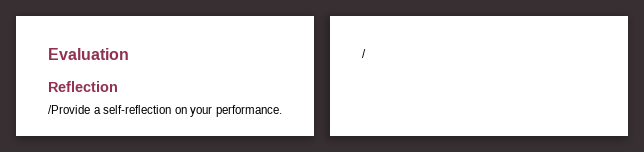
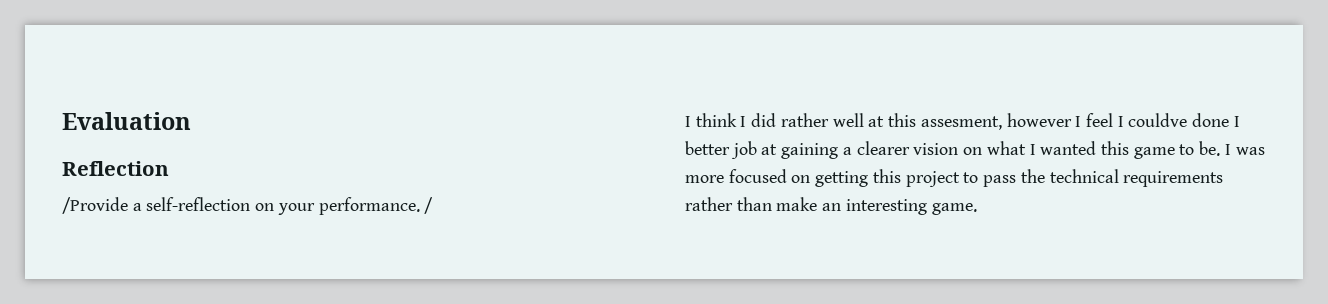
(366, 53) none -> [685,113,1240,130] [685,141,1265,159] [685,169,1224,187] [685,197,977,215] // I think I did rather well at this assesment, however I feel I couldve done I better job at gaining a clearer vision on what I wanted this game to be. I was more focused on getting this project to pass the technical requirements rather than make an interesting game.

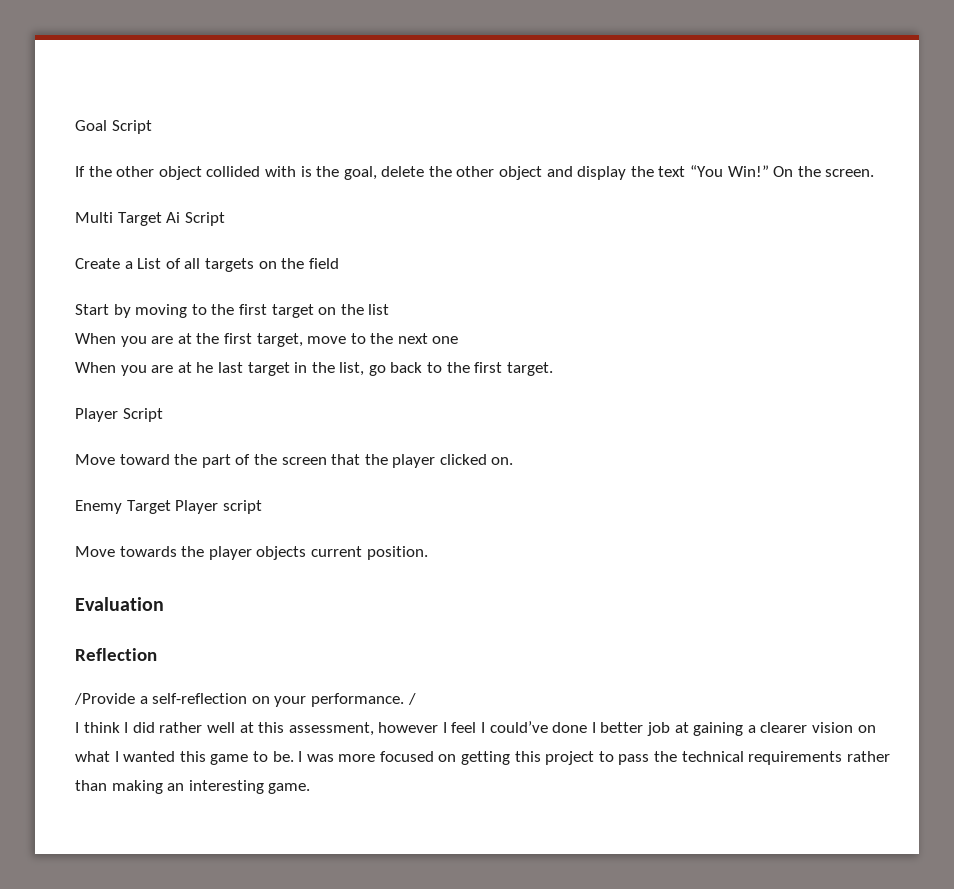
(62, 121) none -> [75,120,152,134] [75,165,875,180] [75,212,225,226] [75,258,339,272] [75,304,390,318] [75,333,459,347] [75,362,553,376] [75,408,163,422] [75,454,514,468] [75,500,262,514] [75,546,428,560] Goal Script // If the other object collided with is the goal, delete the other object and display the text “You Win!” On the screen. // Multi Target Ai Script // Create a List of all targets on the field // Start by moving to the first target on the list // When you are at the first target, move to the next one // When you are at he last target in the list, go back to the first target. // Player Script // Move toward the part of the screen that the player clicked on. // Enemy Target Player script // Move towards the player objects current position. //
[920,116,1002,130] assesment, -> [288,722,374,736] assessment,
[1128,113,1188,127] couldve -> [489,721,548,733] could’ve
[776,197,818,211] make -> [111,780,163,794] making

